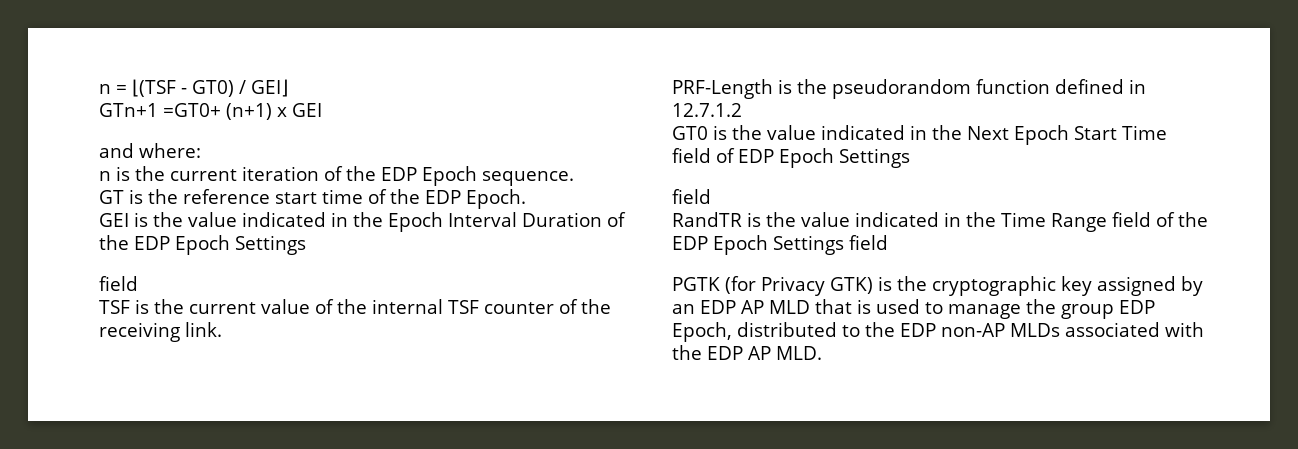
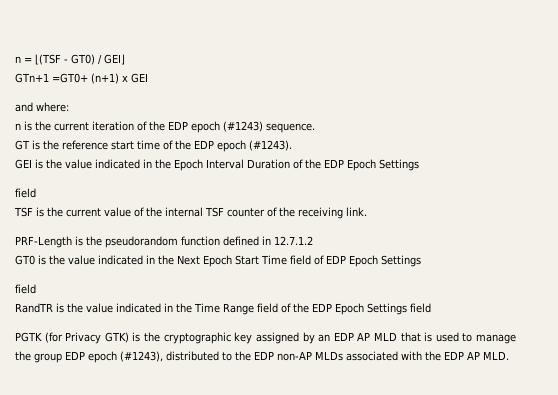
[422,166,477,186] Epoch -> [191,121,263,133] epoch (#1243)
[466,189,526,209] Epoch. -> [217,140,292,152] epoch (#1243).
[672,322,732,342] Epoch, -> [88,351,163,363] epoch (#1243),

